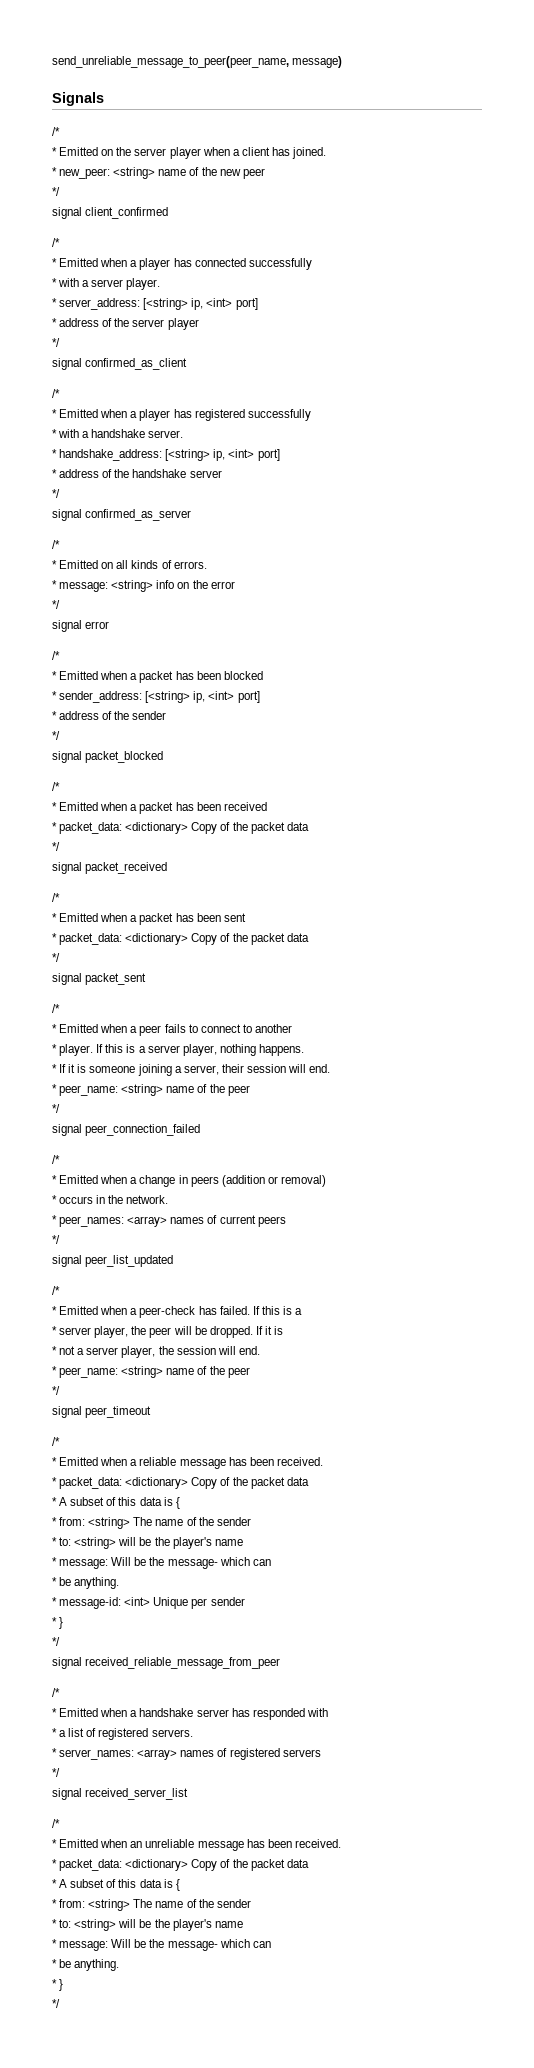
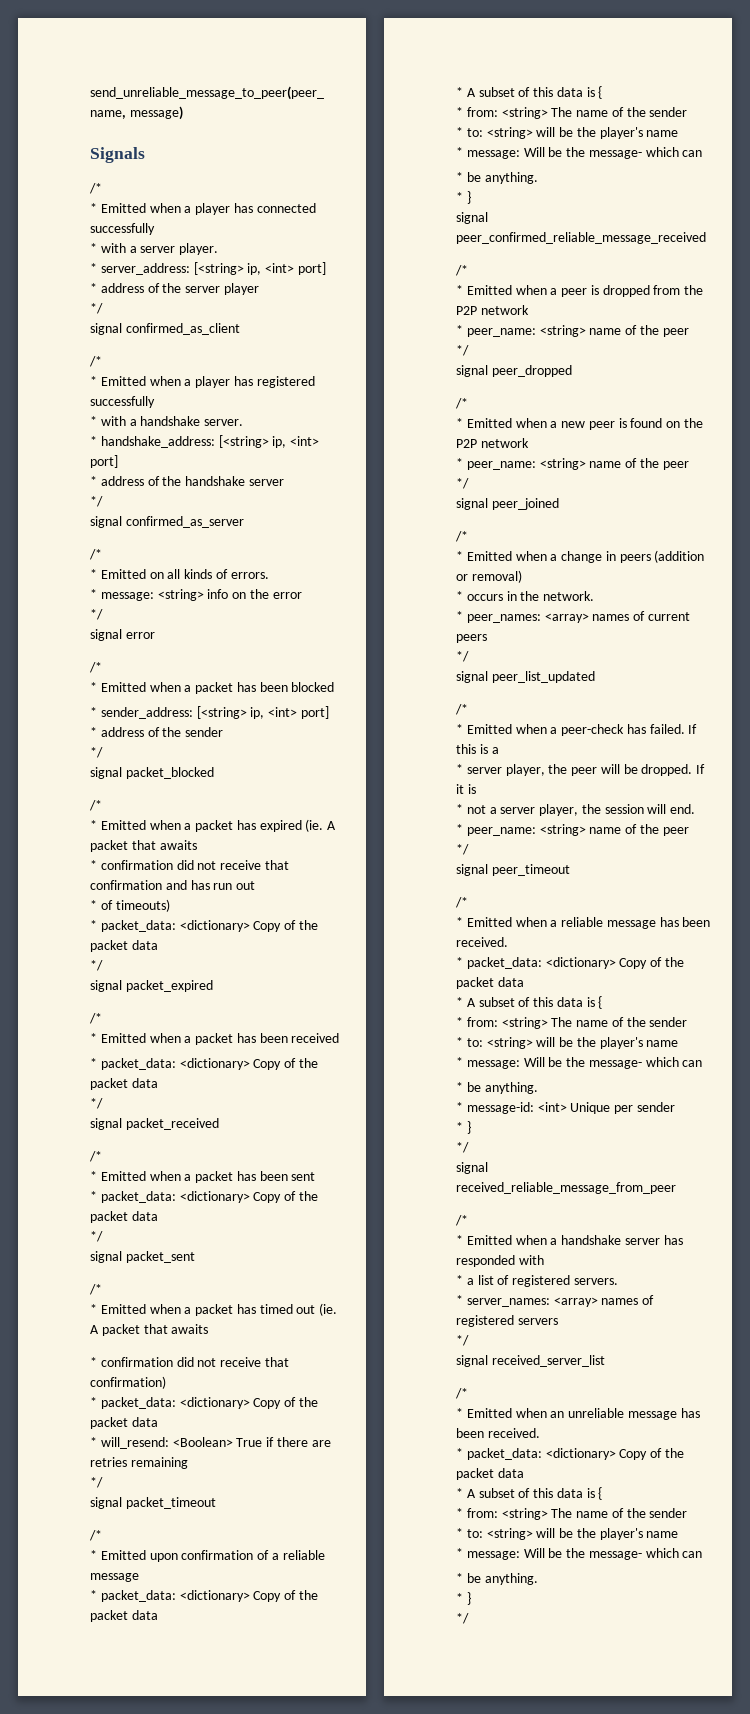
[52,147,327,159] [52,167,265,179] [52,187,60,196] [52,207,169,219] [52,238,60,247] // * Emitted on the server player when a client has joined. // * new_peer: <string> name of the new peer // */ // signal client_confirmed // /* -> (102, 188) none
(60, 786) none -> [90,819,337,832] [90,840,197,852] [90,860,289,870] [90,880,256,890] [90,899,170,912] [90,920,318,932] [90,940,158,952] [90,960,103,971] [90,980,213,992] [89,1013,102,1024] // * Emitted when a packet has expired (ie. A packet that awaits // * confirmation did not receive that confirmation and has run out // * of timeouts) // * packet_data: <dictionary> Copy of the packet data // */ // signal packet_expired // /*
[139,1024,292,1036] [52,1044,304,1056] [52,1064,331,1076] [52,1084,250,1096] [52,1104,60,1113] [52,1124,201,1136] peer fails to connect to another // * player. If this is a server player, nothing happens. // * If it is someone joining a server, their session will end. // * peer_name: <string> name of the peer // */ // signal peer_connection_failed -> [195,1303,338,1316] [90,1324,209,1336] [90,1357,289,1367] [90,1376,166,1389] [90,1397,318,1409] [90,1417,158,1429] [90,1437,331,1449] [90,1457,188,1469] [90,1477,103,1488] [90,1497,216,1509] [89,1530,102,1541] [90,1550,325,1562] [90,1573,139,1582] [90,1590,318,1602] [90,1610,158,1622] [456,86,603,99] [456,107,688,119] [456,127,679,139] [456,147,703,159] [456,172,538,184] [456,191,471,204] [456,212,488,224] [456,232,706,244] [455,265,468,276] [456,285,704,297] [456,305,529,315] [456,325,689,337] [456,345,469,356] [456,365,572,377] [455,398,468,409] [456,418,704,430] [456,438,529,448] [456,458,689,470] [456,478,469,489] [456,498,559,510] packet has timed out (ie. A packet that awaits // * confirmation did not receive that confirmation) // * packet_data: <dictionary> Copy of the packet data // * will_resend: <Boolean> True if there are retries remaining // */ // signal packet_timeout // /* // * Emitted upon confirmation of a reliable message // * packet_data: <dictionary> Copy of the packet data // * A subset of this data is { // * from: <string> The name of the sender // * to: <string> will be the player's name // * message: Will be the message- which can // * be anything. // * } // signal peer_confirmed_reliable_message_received // /* // * Emitted when a peer is dropped from the P2P network // * peer_name: <string> name of the peer // */ // signal peer_dropped // /* // * Emitted when a new peer is found on the P2P network // * peer_name: <string> name of the peer // */ // signal peer_joined

